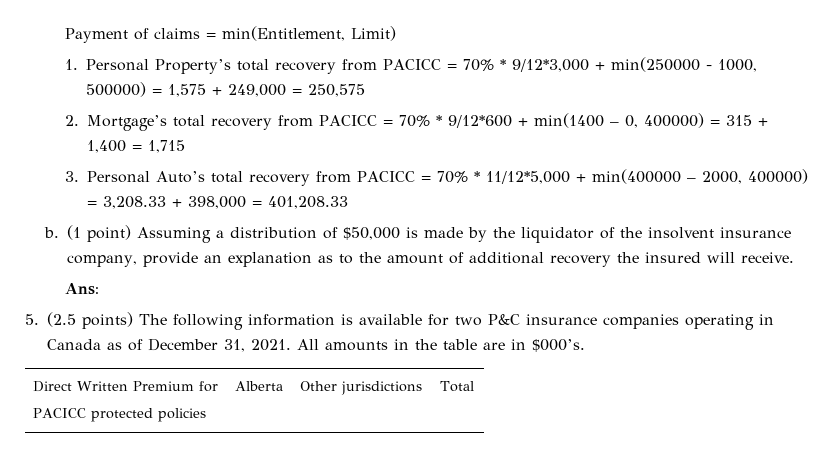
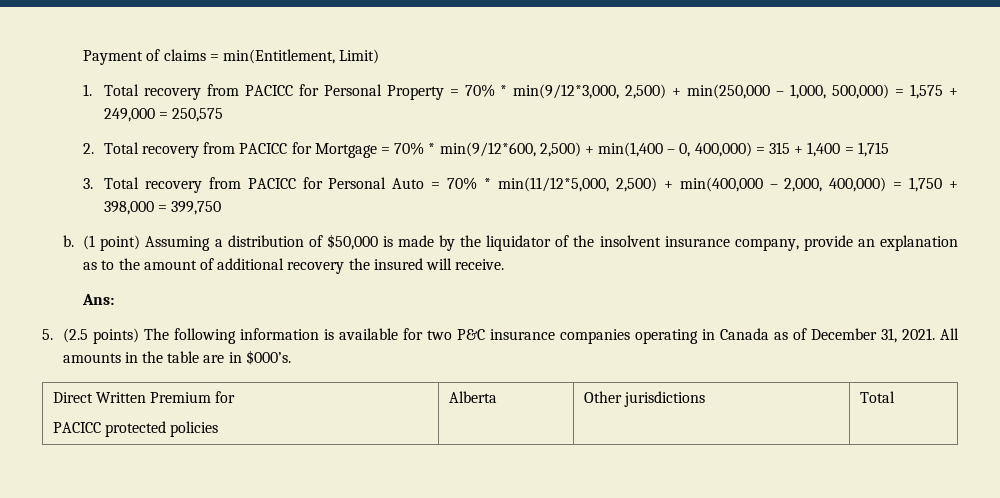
[86,57,758,74] [86,82,147,97] Personal Property’s total recovery from PACICC = 70% * 9/12*3,000 + min(250000 - 1000, 500000) -> [103,84,890,100] Total recovery from PACICC for Personal Property = 70% * min(9/12*3,000, 2,500) + min(250,000 – 1,000, 500,000)
[87,113,605,131] Mortgage’s total recovery from PACICC = 70% * 9/12*600 + min(1400 -> [103,142,664,158] Total recovery from PACICC for Mortgage = 70% * min(9/12*600, 2,500) + min(1,400
[644,113,705,128] 400000) -> [694,142,752,157] 400,000)
[87,169,809,186] [87,196,167,209] Personal Auto’s total recovery from PACICC = 70% * 11/12*5,000 + min(400000 – 2000, 400000) = 3,208.33 -> [103,177,943,193] Total recovery from PACICC for Personal Auto = 70% * min(11/12*5,000, 2,500) + min(400,000 – 2,000, 400,000) = 1,750
[268,196,349,209] 401,208.33 -> [171,201,222,215] 399,750

